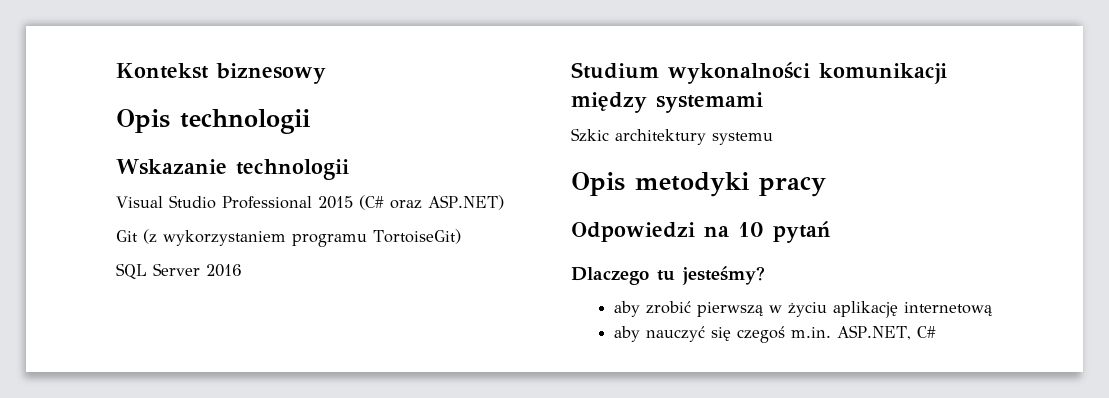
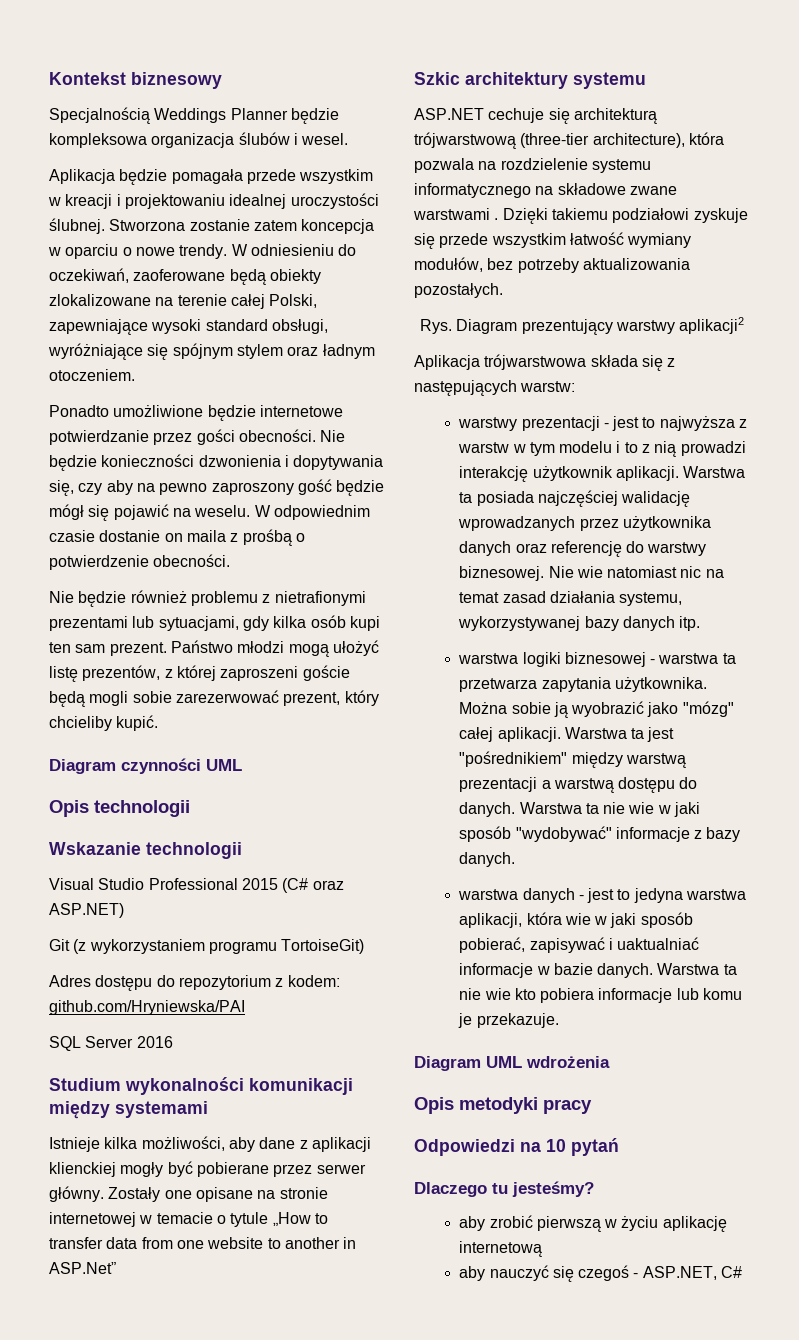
(326, 73) none -> [49,107,339,124] [49,132,349,148] [49,169,374,185] [48,193,379,209] [49,218,375,234] [48,244,357,259] [49,268,321,285] [49,294,318,309] [49,319,328,335] [48,343,375,360] [49,369,135,381] [49,405,343,421] [49,429,346,445] [49,454,384,471] [49,479,385,496] [49,504,370,521] [49,529,305,546] [49,554,231,570] [49,590,366,607] [49,615,380,631] [49,640,379,657] [49,665,350,682] [49,690,379,707] [49,715,159,731] [49,758,242,774] // Specjalnością Weddings Planner będzie kompleksowa organizacja ślubów i wesel. // Aplikacja będzie pomagała przede wszystkim w kreacji i projektowaniu idealnej uroczystości ślubnej. Stworzona zostanie zatem koncepcja w oparciu o nowe trendy. W odniesieniu do oczekiwań, zaoferowane będą obiekty zlokalizowane na terenie całej Polski, zapewniające wysoki standard obsługi, wyróżniające się spójnym stylem oraz ładnym otoczeniem. // Ponadto umożliwione będzie internetowe potwierdzanie przez gości obecności. Nie będzie konieczności dzwonienia i dopytywania się, czy aby na pewno zaproszony gość będzie mógł się pojawić na weselu. W odpowiednim czasie dostanie on maila z prośbą o potwierdzenie obecności. // Nie będzie również problemu z nietrafionymi prezentami lub sytuacjami, gdy kilka osób kupi ten sam prezent. Państwo młodzi mogą ułożyć listę prezentów, z której zaproszeni goście będą mogli sobie zarezerwować prezent, który chcieliby kupić. // Diagram czynności UML
(461, 236) none -> [49,975,340,991] [49,1000,245,1015] // Adres dostępu do repozytorium z kodem: github.com/Hryniewska/PAI
[571,128,773,145] Szkic architektury systemu -> [49,1136,371,1152] [49,1161,366,1177] [49,1186,328,1202] [49,1212,328,1227] [49,1237,357,1249] [49,1262,116,1274] [414,72,646,89] [414,108,657,124] [414,132,724,149] [414,158,651,173] [414,183,677,198] [413,208,748,224] [414,232,692,249] [414,257,690,273] [414,283,503,298] [419,317,745,335] [414,354,676,371] [414,380,576,396] [458,416,748,431] [458,441,746,457] [459,466,746,482] [459,490,691,507] [458,516,711,531] [459,541,707,557] [459,566,724,581] [459,591,683,606] [458,616,701,631] [458,652,736,667] [459,677,707,692] [459,701,734,718] [459,727,675,742] [459,751,686,768] [459,777,698,793] [459,802,701,817] [459,826,741,842] [459,852,516,867] [458,888,747,903] [459,912,693,928] [459,937,700,953] [459,963,737,978] [459,988,743,1003] [458,1013,559,1028] [414,1056,610,1071] Istnieje kilka możliwości, aby dane z aplikacji klienckiej mogły być pobierane przez serwer główny. Zostały one opisane na stronie internetowej w temacie o tytule „How to transfer data from one website to another in ASP.Net” // Szkic architektury systemu // ASP.NET cechuje się architekturą trójwarstwową (three-tier architecture), która pozwala na rozdzielenie systemu informatycznego na składowe zwane warstwami . Dzięki takiemu podziałowi zyskuje się przede wszystkim łatwość wymiany modułów, bez potrzeby aktualizowania pozostałych. // Rys. Diagram prezentujący warstwy aplikacji2 // Aplikacja trójwarstwowa składa się z następujących warstw: // warstwy prezentacji - jest to najwyższa z warstw w tym modelu i to z nią prowadzi interakcję użytkownik aplikacji. Warstwa ta posiada najczęściej walidację wprowadzanych przez użytkownika danych oraz referencję do warstwy biznesowej. Nie wie natomiast nic na temat zasad działania systemu, wykorzystywanej bazy danych itp. // warstwa logiki biznesowej - warstwa ta przetwarza zapytania użytkownika. Można sobie ją wyobrazić jako "mózg" całej aplikacji. Warstwa ta jest "pośrednikiem" między warstwą prezentacji a warstwą dostępu do danych. Warstwa ta nie wie w jaki sposób "wydobywać" informacje z bazy danych. // warstwa danych - jest to jedyna warstwa aplikacji, która wie w jaki sposób pobierać, zapisywać i uaktualniać informacje w bazie danych. Warstwa ta nie wie kto pobiera informacje lub komu je przekazuje. // Diagram UML wdrożenia
[790,327,831,338] m.in. -> [633,1273,639,1278] -

